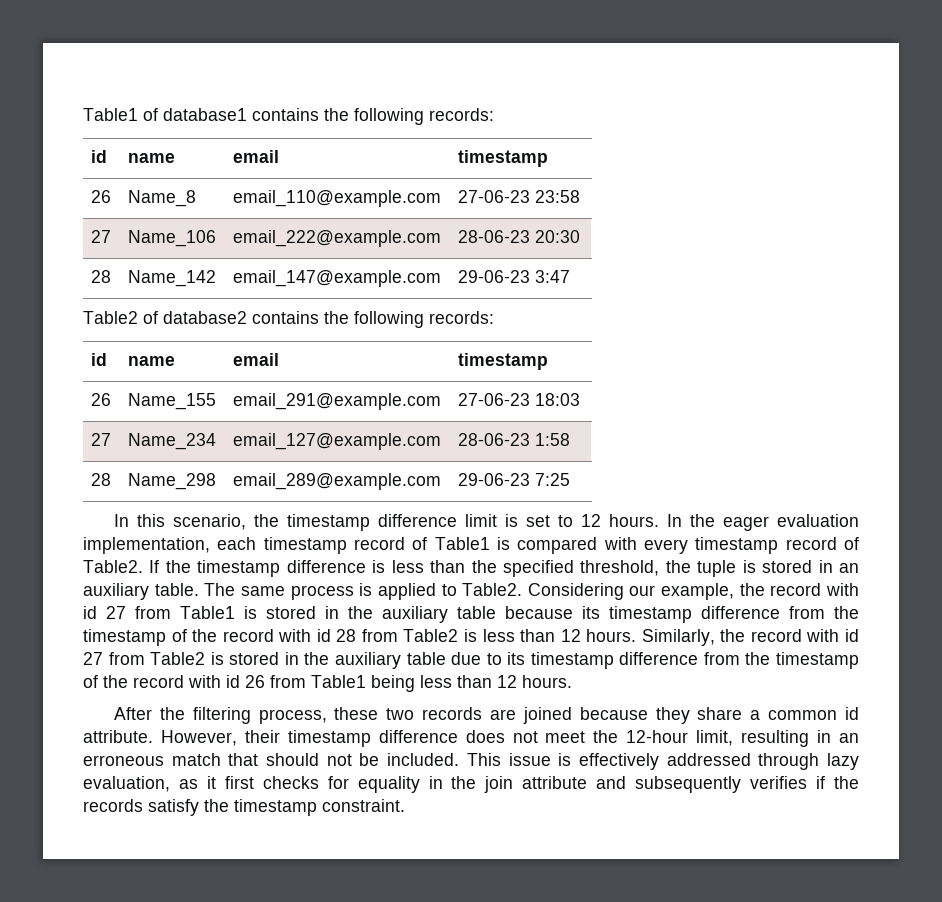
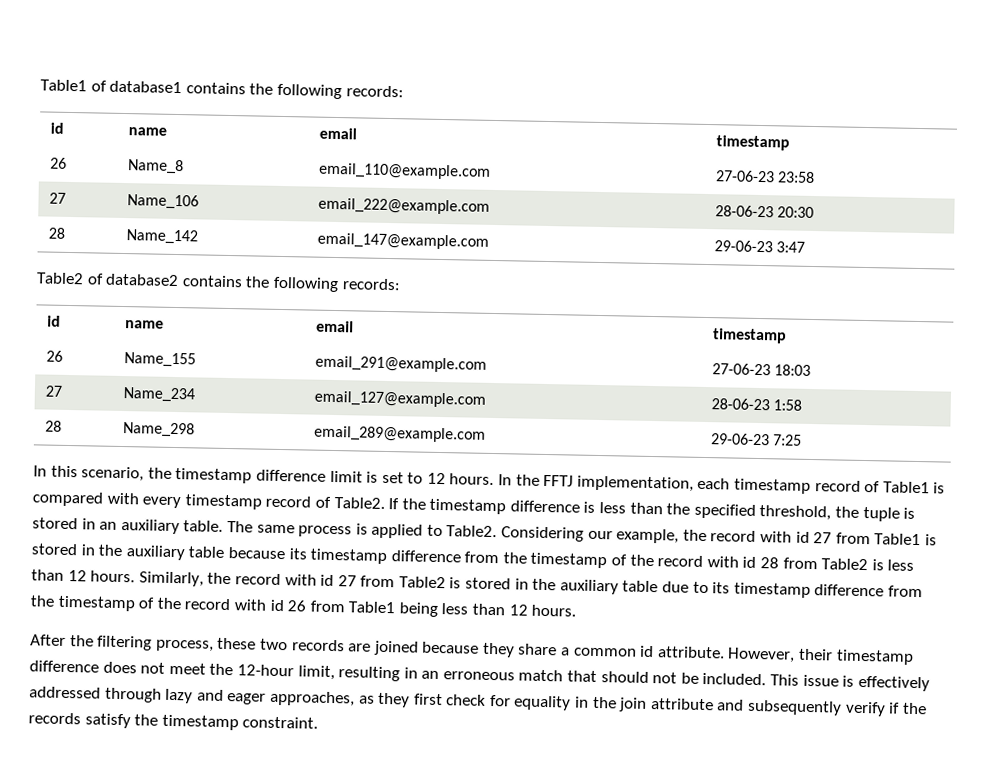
[722,514,859,531] eager evaluation -> [543,474,574,487] FFTJ
[83,776,319,792] evaluation, as it first checks -> [196,689,487,708] and eager approaches, as they first check
[750,776,808,789] verifies -> [844,701,886,717] verify

